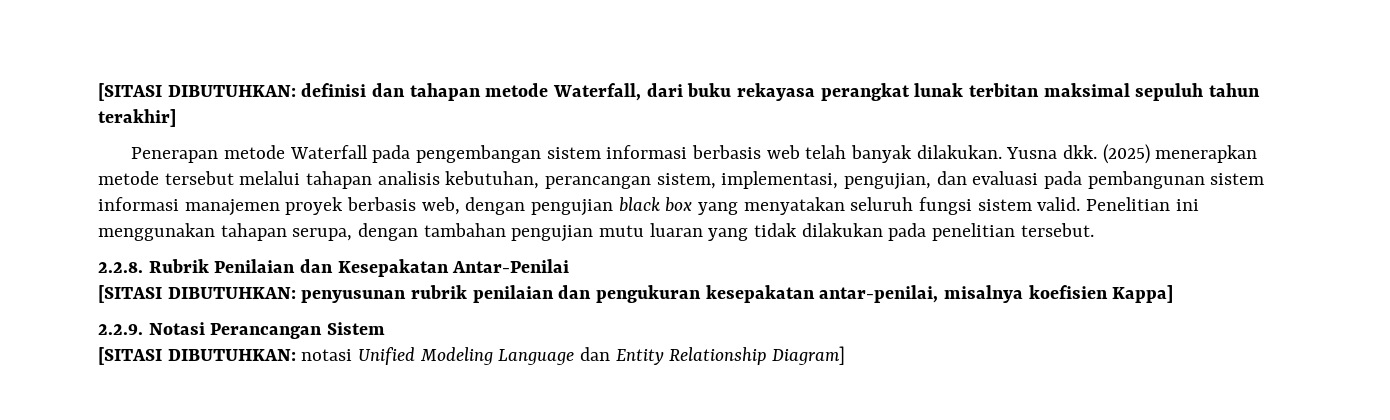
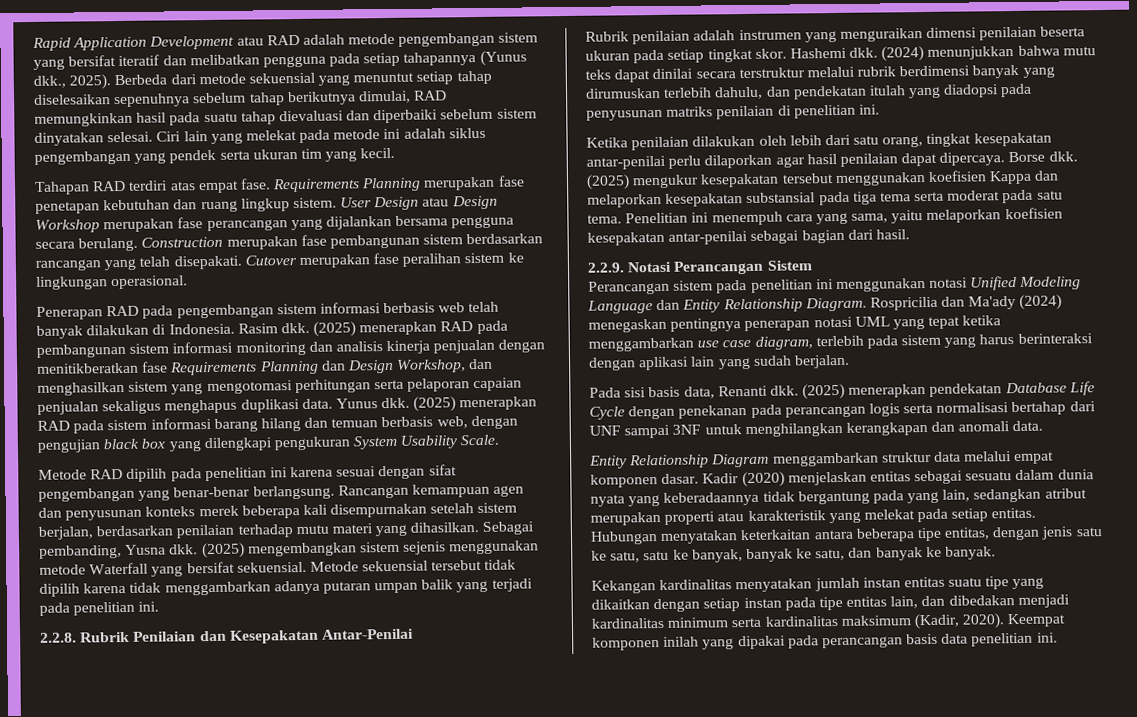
[98,83,1261,101] [98,109,176,127] [SITASI DIBUTUHKAN: definisi dan tahapan metode Waterfall, dari buku rekayasa perangkat lunak terbitan maksimal sepuluh tahun terakhir] -> [32,32,539,51] [33,50,527,70] [33,70,492,90] [34,90,448,108] [34,108,537,127] [34,127,486,146] [34,147,396,165] [34,175,525,195] [35,195,498,214] [35,215,515,233] [35,233,544,252] [35,252,524,271] [36,275,189,290] Rapid Application Development atau RAD adalah metode pengembangan sistem yang bersifat iteratif dan melibatkan pengguna pada setiap tahapannya (Yunus dkk., 2025). Berbeda dari metode sekuensial yang menuntut setiap tahap diselesaikan sepenuhnya sebelum tahap berikutnya dimulai, RAD memungkinkan hasil pada suatu tahap dievaluasi dan diperbaiki sebelum sistem dinyatakan selesai. Ciri lain yang melekat pada metode ini adalah siklus pengembangan yang pendek serta ukuran tim yang kecil. // Tahapan RAD terdiri atas empat fase. Requirements Planning merupakan fase penetapan kebutuhan dan ruang lingkup sistem. User Design atau Design Workshop merupakan fase perancangan yang dijalankan bersama pengguna secara berulang. Construction merupakan fase pembangunan sistem berdasarkan rancangan yang telah disepakati. Cutover merupakan fase peralihan sistem ke lingkungan operasional.
[223,145,368,159] metode Waterfall -> [106,305,140,317] RAD
[916,144,1258,164] [98,171,1265,190] [98,197,344,216] dilakukan. Yusna dkk. (2025) menerapkan metode tersebut melalui tahapan analisis kebutuhan, perancangan sistem, implementasi, pengujian, dan evaluasi pada pembangunan sistem informasi manajemen proyek -> [86,320,508,337] [36,339,546,358] [37,358,494,376] [37,377,523,396] [37,396,538,415] [37,417,379,434] dilakukan di Indonesia. Rasim dkk. (2025) menerapkan RAD pada pembangunan sistem informasi monitoring dan analisis kinerja penjualan dengan menitikberatkan fase Requirements Planning dan Design Workshop, dan menghasilkan sistem yang mengotomasi perhitungan serta pelaporan capaian penjualan sekaligus menghapus duplikasi data. Yunus dkk. (2025) menerapkan RAD pada sistem informasi barang hilang dan temuan
[743,197,1199,215] [98,223,1094,242] menyatakan seluruh fungsi sistem valid. Penelitian ini menggunakan tahapan serupa, dengan tambahan pengujian mutu luaran yang tidak dilakukan pada penelitian tersebut. -> [203,434,500,452] [38,464,457,482] [38,483,525,502] [38,502,518,521] [38,521,535,540] [39,540,540,559] [39,559,517,577] [39,578,533,597] [39,601,160,616] dilengkapi pengukuran System Usability Scale. // Metode RAD dipilih pada penelitian ini karena sesuai dengan sifat pengembangan yang benar-benar berlangsung. Rancangan kemampuan agen dan penyusunan konteks merek beberapa kali disempurnakan setelah sistem berjalan, berdasarkan penilaian terhadap mutu materi yang dihasilkan. Sebagai pembanding, Yusna dkk. (2025) mengembangkan sistem sejenis menggunakan metode Waterfall yang bersifat sekuensial. Metode sekuensial tersebut tidak dipilih karena tidak menggambarkan adanya putaran umpan balik yang terjadi pada penelitian ini.
[98,285,1174,303] [98,322,386,339] [98,347,296,365] [SITASI DIBUTUHKAN: penyusunan rubrik penilaian dan pengukuran kesepakatan antar-penilai, misalnya koefisien Kappa] // 2.2.9. Notasi Perancangan Sistem // [SITASI DIBUTUHKAN: -> [585,26,1086,45] [585,45,1096,64] [585,64,1055,83] [585,83,1033,100] [586,104,880,121] [586,132,1052,151] [586,151,1078,170] [586,170,1060,190] [587,189,1063,208] [587,207,1063,226] [587,229,910,246] [587,260,813,275] [588,278,926,295] Rubrik penilaian adalah instrumen yang menguraikan dimensi penilaian beserta ukuran pada setiap tingkat skor. Hashemi dkk. (2024) menunjukkan bahwa mutu teks dapat dinilai secara terstruktur melalui rubrik berdimensi banyak yang dirumuskan terlebih dahulu, dan pendekatan itulah yang diadopsi pada penyusunan matriks penilaian di penelitian ini. // Ketika penilaian dilakukan oleh lebih dari satu orang, tingkat kesepakatan antar-penilai perlu dilaporkan agar hasil penilaian dapat dipercaya. Borse dkk. (2025) mengukur kesepakatan tersebut menggunakan koefisien Kappa dan melaporkan kesepakatan substansial pada tiga tema serta moderat pada satu tema. Penelitian ini menempuh cara yang sama, yaitu melaporkan koefisien kesepakatan antar-penilai sebagai bagian dari hasil. // 2.2.9. Notasi Perancangan Sistem // Perancangan sistem pada penelitian ini menggunakan
[772,346,846,365] Diagram] -> [804,294,1063,312] [588,315,1002,333] [588,333,1093,352] [588,354,850,371] [589,381,1095,400] [589,401,1096,420] [589,420,1044,439] [589,451,1055,469] [590,469,1094,488] [590,488,1087,507] [590,507,1037,526] [590,526,1103,545] [591,546,997,563] [591,576,1045,594] [591,594,1070,613] [591,613,1067,630] [592,632,1058,651] Diagram. Rospricilia dan Ma'ady (2024) menegaskan pentingnya penerapan notasi UML yang tepat ketika menggambarkan use case diagram, terlebih pada sistem yang harus berinteraksi dengan aplikasi lain yang sudah berjalan. // Pada sisi basis data, Renanti dkk. (2025) menerapkan pendekatan Database Life Cycle dengan penekanan pada perancangan logis serta normalisasi bertahap dari UNF sampai 3NF untuk menghilangkan kerangkapan dan anomali data. // Entity Relationship Diagram menggambarkan struktur data melalui empat komponen dasar. Kadir (2020) menjelaskan entitas sebagai sesuatu dalam dunia nyata yang keberadaannya tidak bergantung pada yang lain, sedangkan atribut merupakan properti atau karakteristik yang melekat pada setiap entitas. Hubungan menyatakan keterkaitan antara beberapa tipe entitas, dengan jenis satu ke satu, satu ke banyak, banyak ke satu, dan banyak ke banyak. // Kekangan kardinalitas menyatakan jumlah instan entitas suatu tipe yang dikaitkan dengan setiap instan pada tipe entitas lain, dan dibedakan menjadi kardinalitas minimum serta kardinalitas maksimum (Kadir, 2020). Keempat komponen inilah yang dipakai pada perancangan basis data penelitian ini.

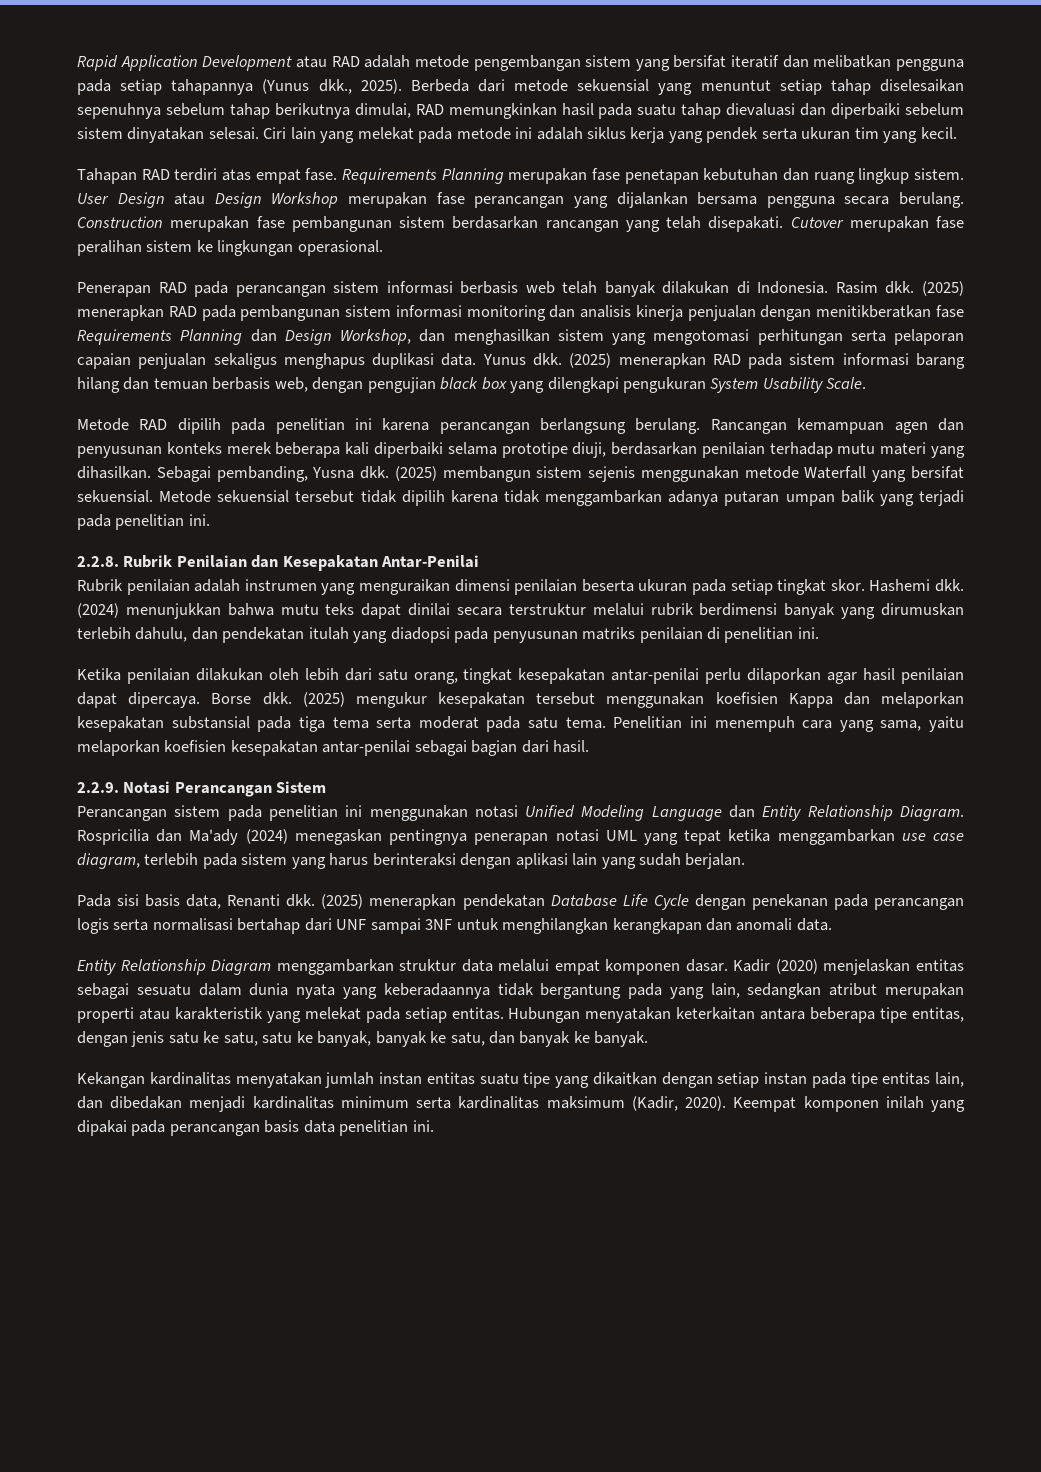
[34,150,131,165] pengembangan -> [630,127,665,143] kerja
[176,304,274,319] pengembangan -> [235,285,326,297] perancangan
[336,464,457,480] [38,485,335,502] sesuai dengan sifat pengembangan yang benar-benar berlangsung. -> [439,418,701,434] perancangan berlangsung berulang.
[330,502,518,518] [38,526,93,540] disempurnakan setelah sistem berjalan, -> [373,442,607,458] diperbaiki selama prototipe diuji,
[247,542,357,557] mengembangkan -> [442,466,531,482] membangun

